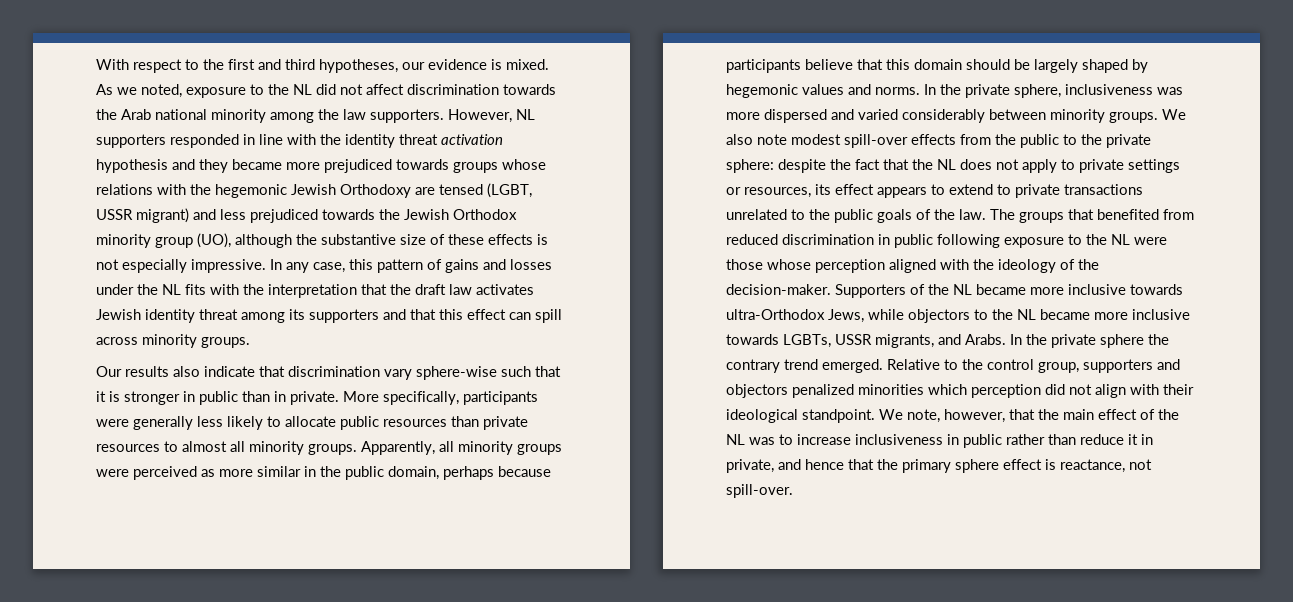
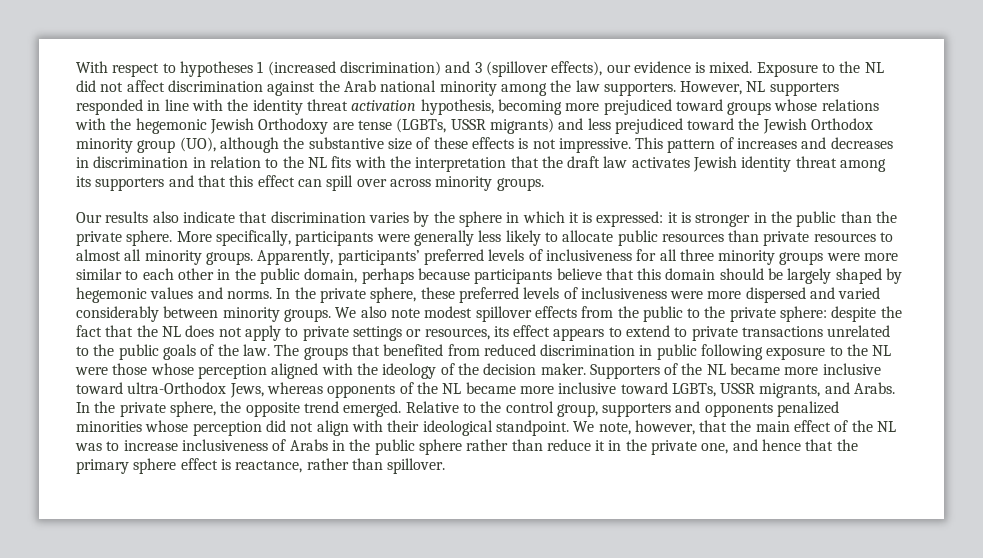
[203,59,549,73] [96,84,246,98] the first and third hypotheses, our evidence is mixed. As we noted, exposure -> [179,61,818,77] hypotheses 1 (increased discrimination) and 3 (spillover effects), our evidence is mixed. Exposure
[503,84,556,95] towards -> [267,81,316,96] against
[96,159,282,173] hypothesis and they became -> [420,99,562,115] hypothesis, becoming
[396,159,449,170] towards -> [675,99,723,111] toward
[439,183,532,198] [96,208,189,223] tensed (LGBT, USSR migrant) -> [357,118,554,134] tense (LGBTs, USSR migrants)
[322,209,375,220] towards -> [687,118,735,130] toward
[122,259,552,273] [96,284,134,295] especially impressive. In any case, this pattern of gains and losses under -> [558,137,893,153] [76,156,279,168] impressive. This pattern of increases and decreases in discrimination in relation to
(562, 316) none -> [356,179,387,187] over
[384,366,561,380] vary sphere-wise such that -> [368,211,664,227] varies by the sphere in which it is expressed:
(195, 396) none -> [771,211,793,223] the
[274,391,339,405] in private. -> [876,211,898,223] [76,230,173,246] the private sphere.
[439,441,562,455] [96,466,301,480] all minority groups were perceived as more similar -> [337,249,899,265] [76,268,214,280] participants’ preferred levels of inclusiveness for all three minority groups were more similar to each other
[1065,84,1183,95] inclusiveness was -> [420,287,704,303] these preferred levels of inclusiveness were
[844,134,908,148] spill-over -> [475,306,532,322] spillover
[726,284,831,295] decision-maker. -> [483,363,586,375] decision maker.
[1130,284,1183,295] towards -> [76,382,123,394] toward
[868,309,1190,323] [726,334,779,345] while objectors to the NL became more inclusive towards -> [266,382,668,398] whereas opponents of the NL became more inclusive toward
[1100,334,1169,348] [726,359,780,373] sphere the contrary -> [169,401,300,417] sphere, the opposite
[726,384,788,398] objectors -> [704,403,773,417] opponents
[928,384,967,395] which -> [145,420,189,432] whose
[947,434,1002,448] in public -> [272,439,462,455] of Arabs in the public sphere
[726,459,774,473] private, -> [625,439,729,455] the private one,
[1129,459,1152,470] [726,484,793,498] not spill-over. -> [306,458,446,474] rather than spillover.

